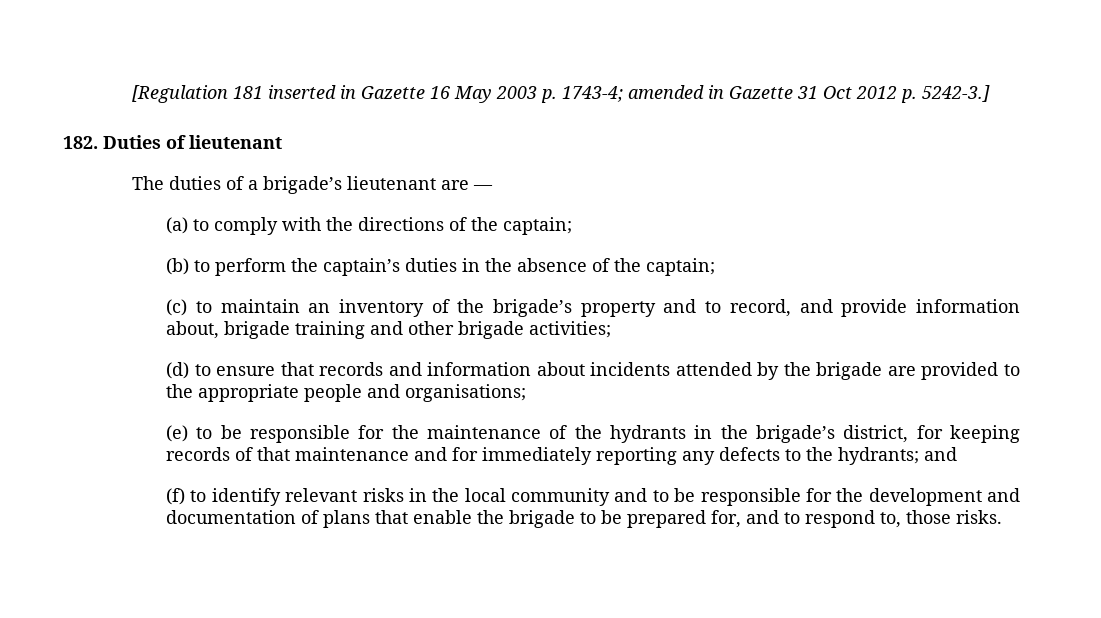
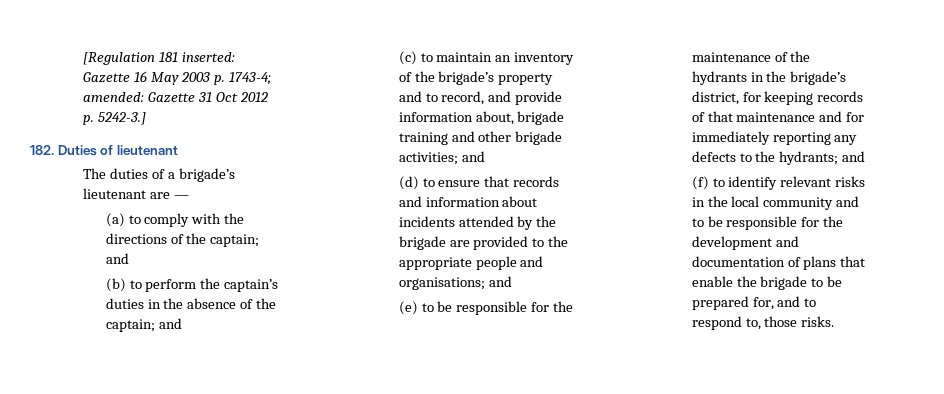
[267,85,356,99] inserted in -> [181,52,235,62] inserted:
[627,85,724,99] amended in -> [82,92,144,102] amended:
(573, 226) none -> [105,253,129,264] and
(716, 267) none -> [158,318,182,329] and
(612, 329) none -> [461,151,485,162] and
(527, 393) none -> [488,276,512,287] and

